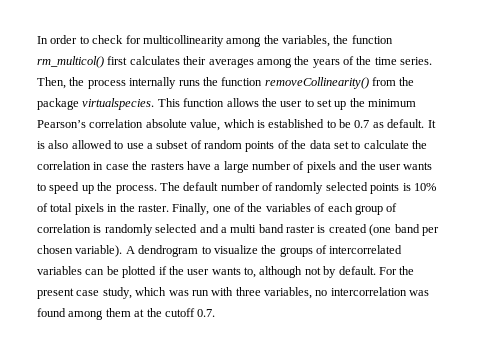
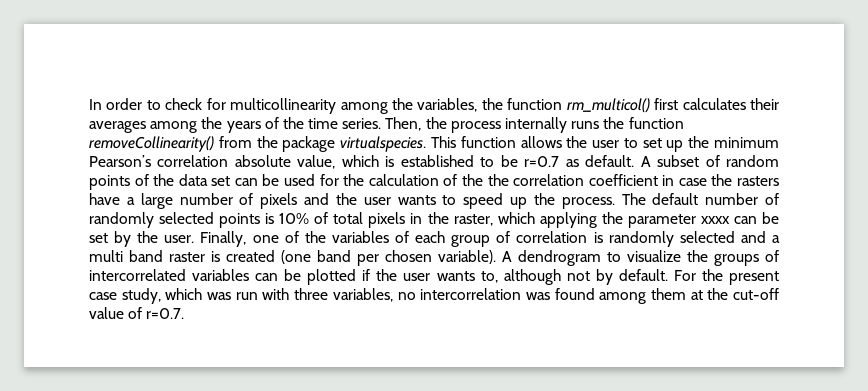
[354,120,370,128] 0.7 -> [524,156,560,167] r=0.7
[427,120,436,128] [37,140,153,149] It is also allowed to use a -> [640,156,651,167] A
[351,140,409,149] to calculate -> [234,174,483,186] can be used for the calculation of the
(91, 165) none -> [588,174,658,186] coefficient
[137,204,169,212] raster. -> [453,212,779,228] [89,231,195,247] raster, which applying the parameter xxxx can be set by the user.
[164,308,216,317] cutoff 0.7. -> [733,288,779,300] [89,307,185,319] cut-off value of r=0.7.

